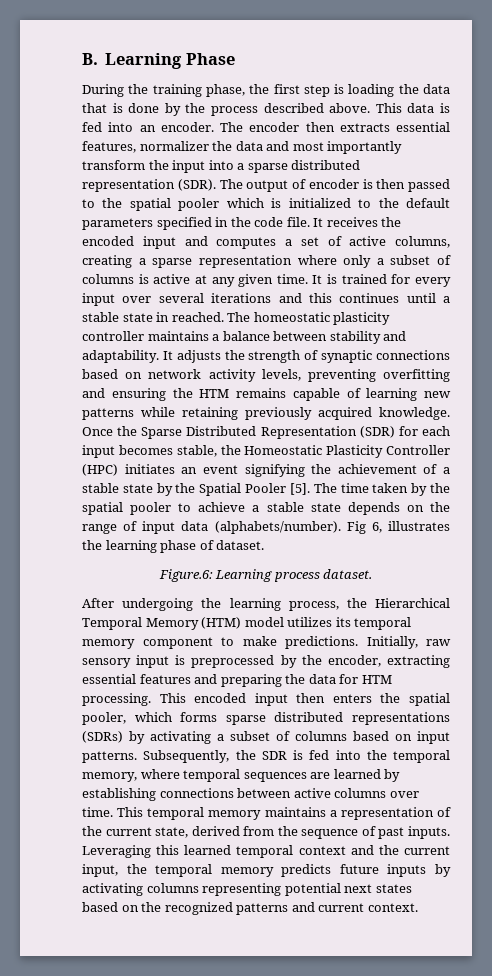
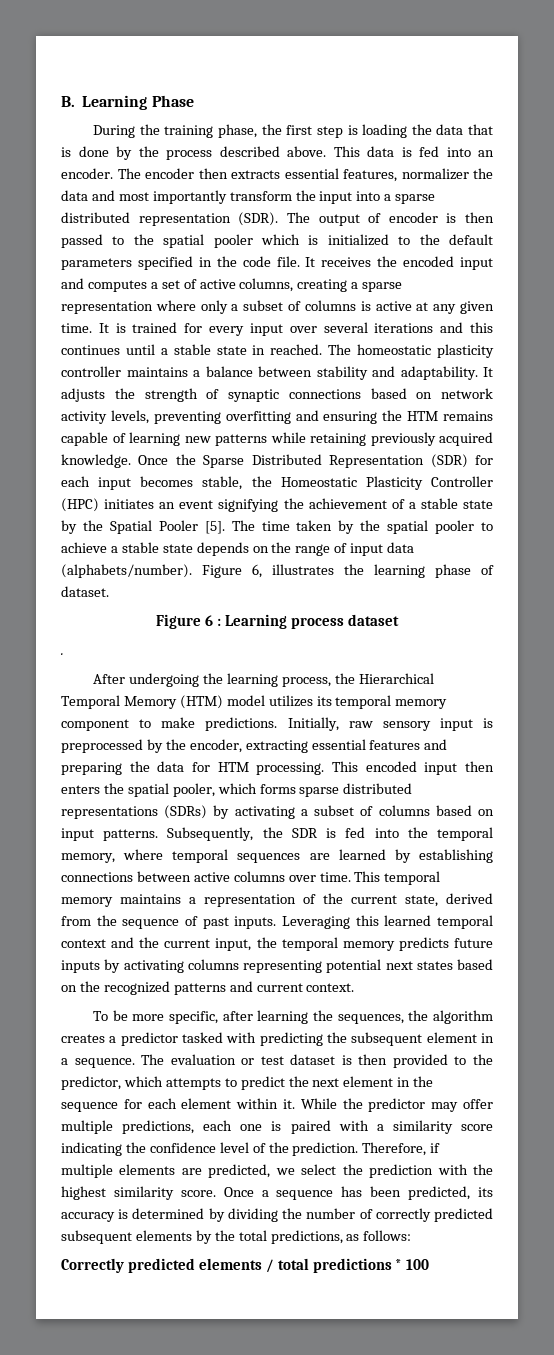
[346,521,366,534] Fig -> [202,565,242,578] Figure
[158,569,373,582] Figure.6: Learning process dataset. -> [156,614,399,629] [61,653,64,655] Figure 6 : Learning process dataset // .
(418, 907) none -> [93,1010,493,1024] [61,1032,494,1046] [61,1054,494,1068] [61,1076,434,1090] [61,1098,494,1112] [61,1120,493,1134] [61,1142,441,1156] [61,1164,494,1178] [61,1186,494,1200] [61,1208,494,1222] [61,1230,412,1244] [61,1258,430,1273] // To be more specific, after learning the sequences, the algorithm creates a predictor tasked with predicting the subsequent element in a sequence. The evaluation or test dataset is then provided to the predictor, which attempts to predict the next element in the sequence for each element within it. While the predictor may offer multiple predictions, each one is paired with a similarity score indicating the confidence level of the prediction. Therefore, if multiple elements are predicted, we select the prediction with the highest similarity score. Once a sequence has been predicted, its accuracy is determined by dividing the number of correctly predicted subsequent elements by the total predictions, as follows: // Correctly predicted elements / total predictions * 100

